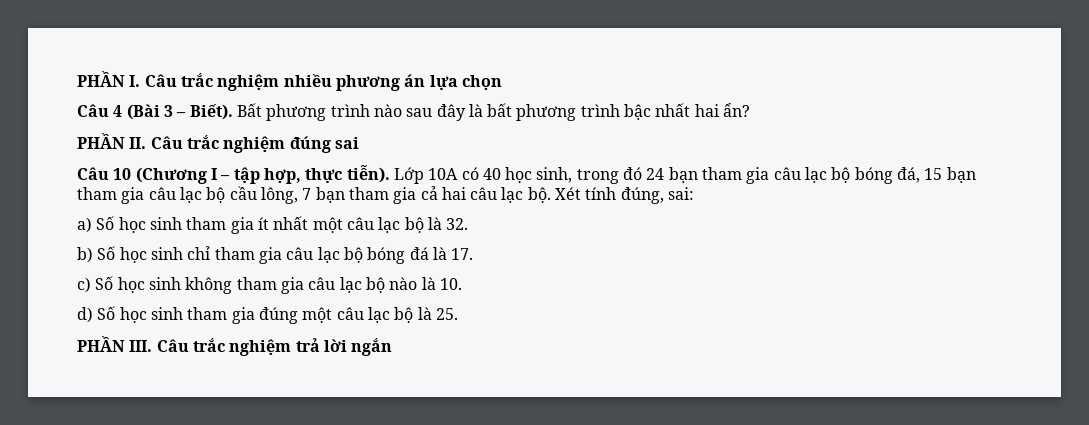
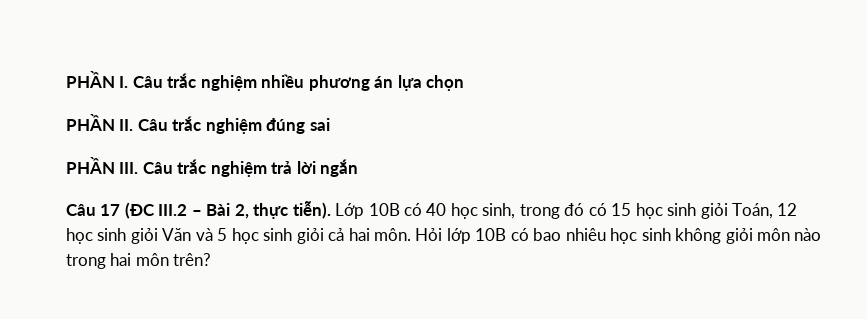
[77,103,751,121] // Câu 4 (Bài 3 – Biết). Bất phương trình nào sau đây là bất phương trình bậc nhất hai ẩn? -> (465, 83) none
[77,165,976,184] [77,186,695,204] [77,216,469,234] [77,246,474,264] [77,276,462,294] [77,306,458,324] // Câu 10 (Chương I – tập hợp, thực tiễn). Lớp 10A có 40 học sinh, trong đó 24 bạn tham gia câu lạc bộ bóng đá, 15 bạn tham gia câu lạc bộ cầu lông, 7 bạn tham gia cả hai câu lạc bộ. Xét tính đúng, sai: // a) Số học sinh tham gia ít nhất một câu lạc bộ là 32. // b) Số học sinh chỉ tham gia câu lạc bộ bóng đá là 17. // c) Số học sinh không tham gia câu lạc bộ nào là 10. // d) Số học sinh tham gia đúng một câu lạc bộ là 25. -> (330, 124) none
(393, 347) none -> [66,201,798,219] [66,228,822,244] [66,253,212,269] // Câu 17 (ĐC III.2 – Bài 2, thực tiễn). Lớp 10B có 40 học sinh, trong đó có 15 học sinh giỏi Toán, 12 học sinh giỏi Văn và 5 học sinh giỏi cả hai môn. Hỏi lớp 10B có bao nhiêu học sinh không giỏi môn nào trong hai môn trên?

